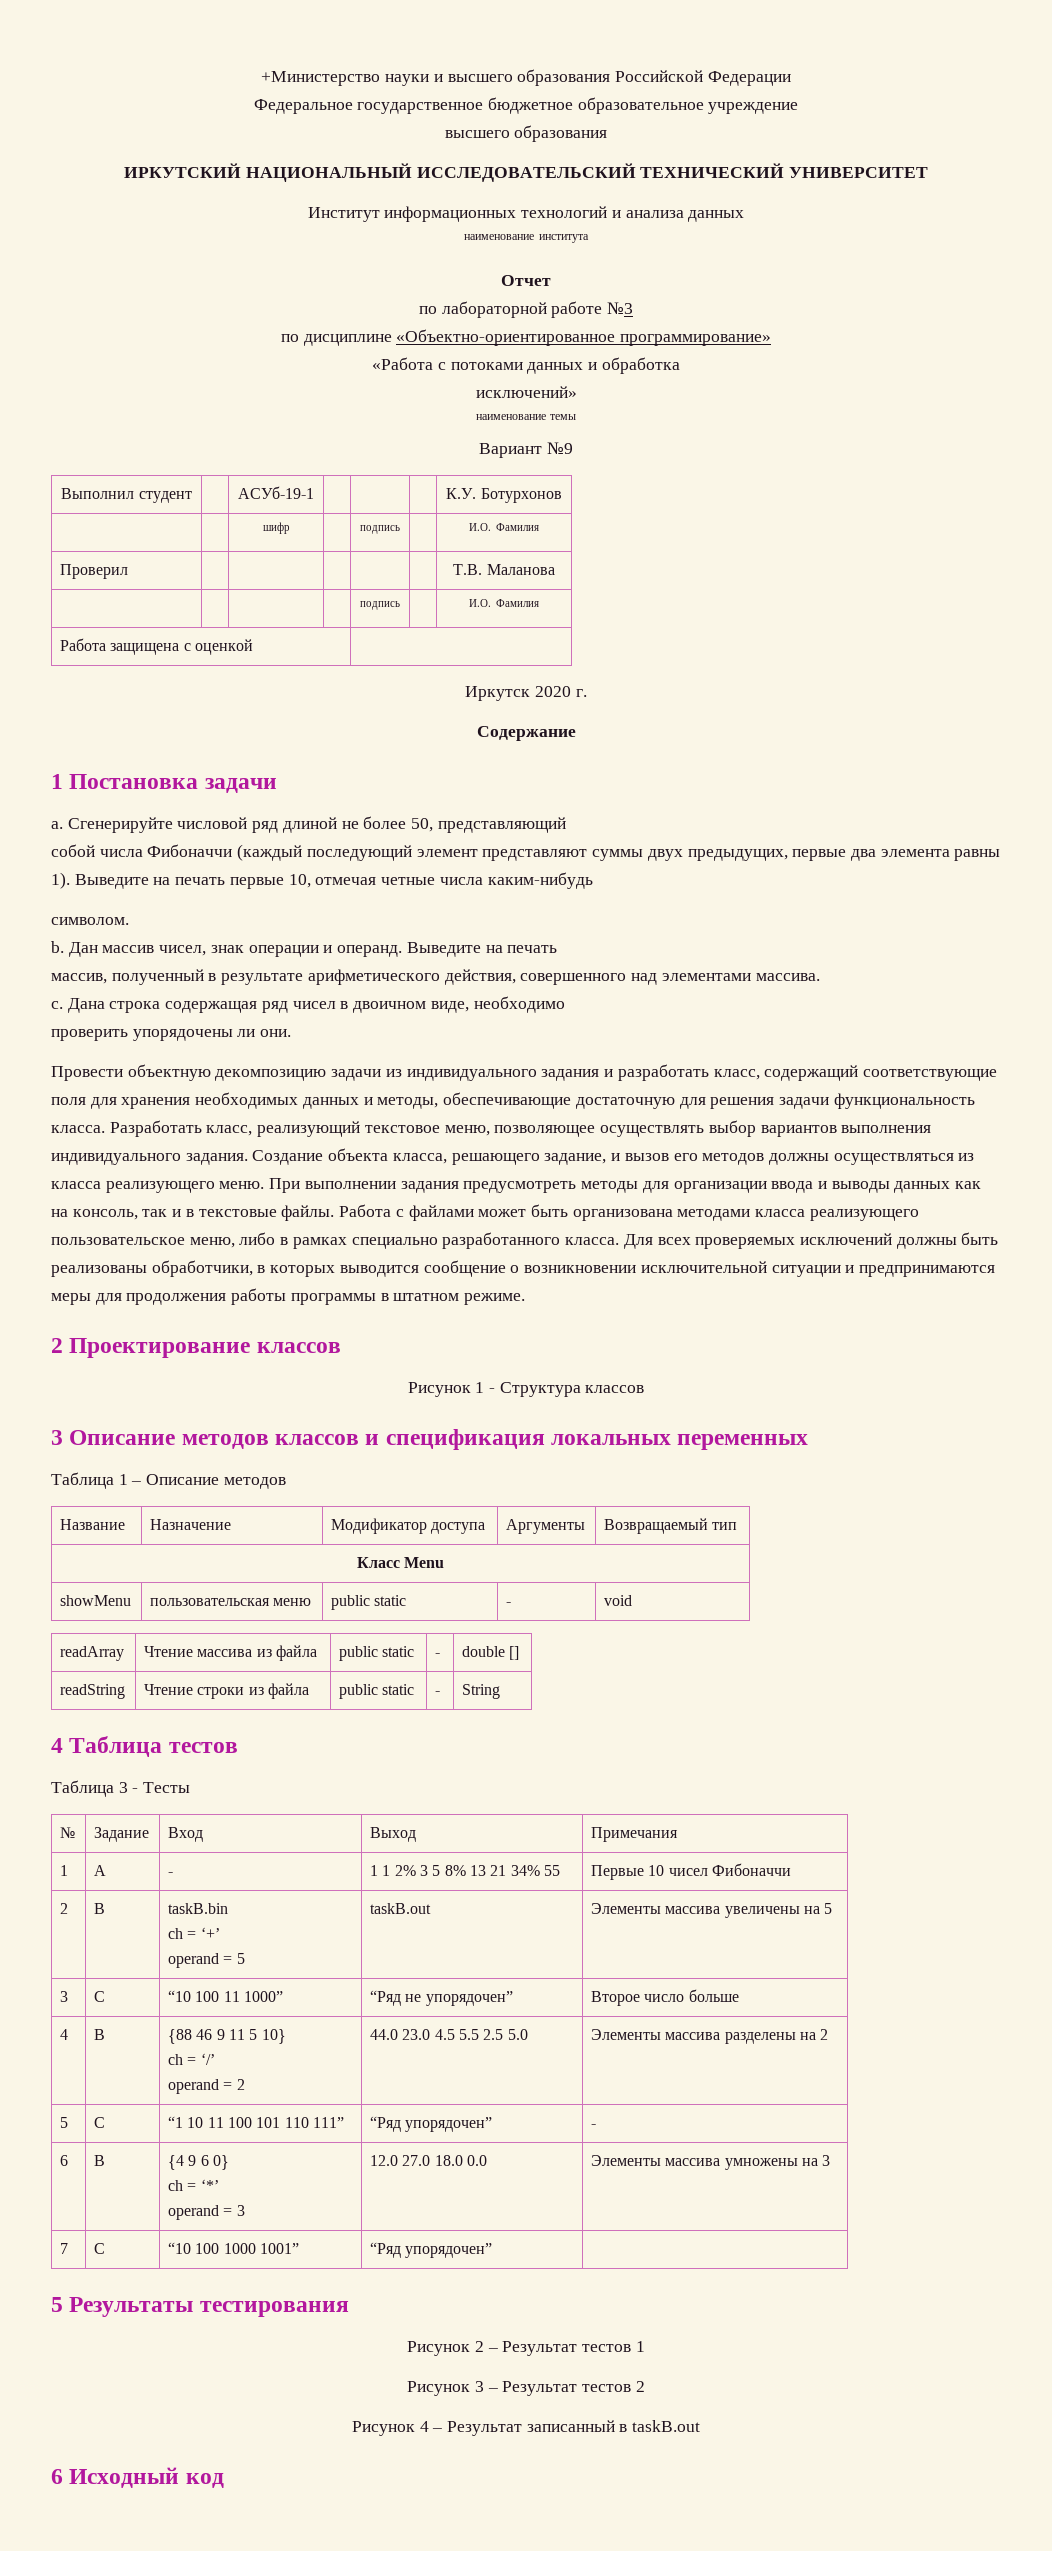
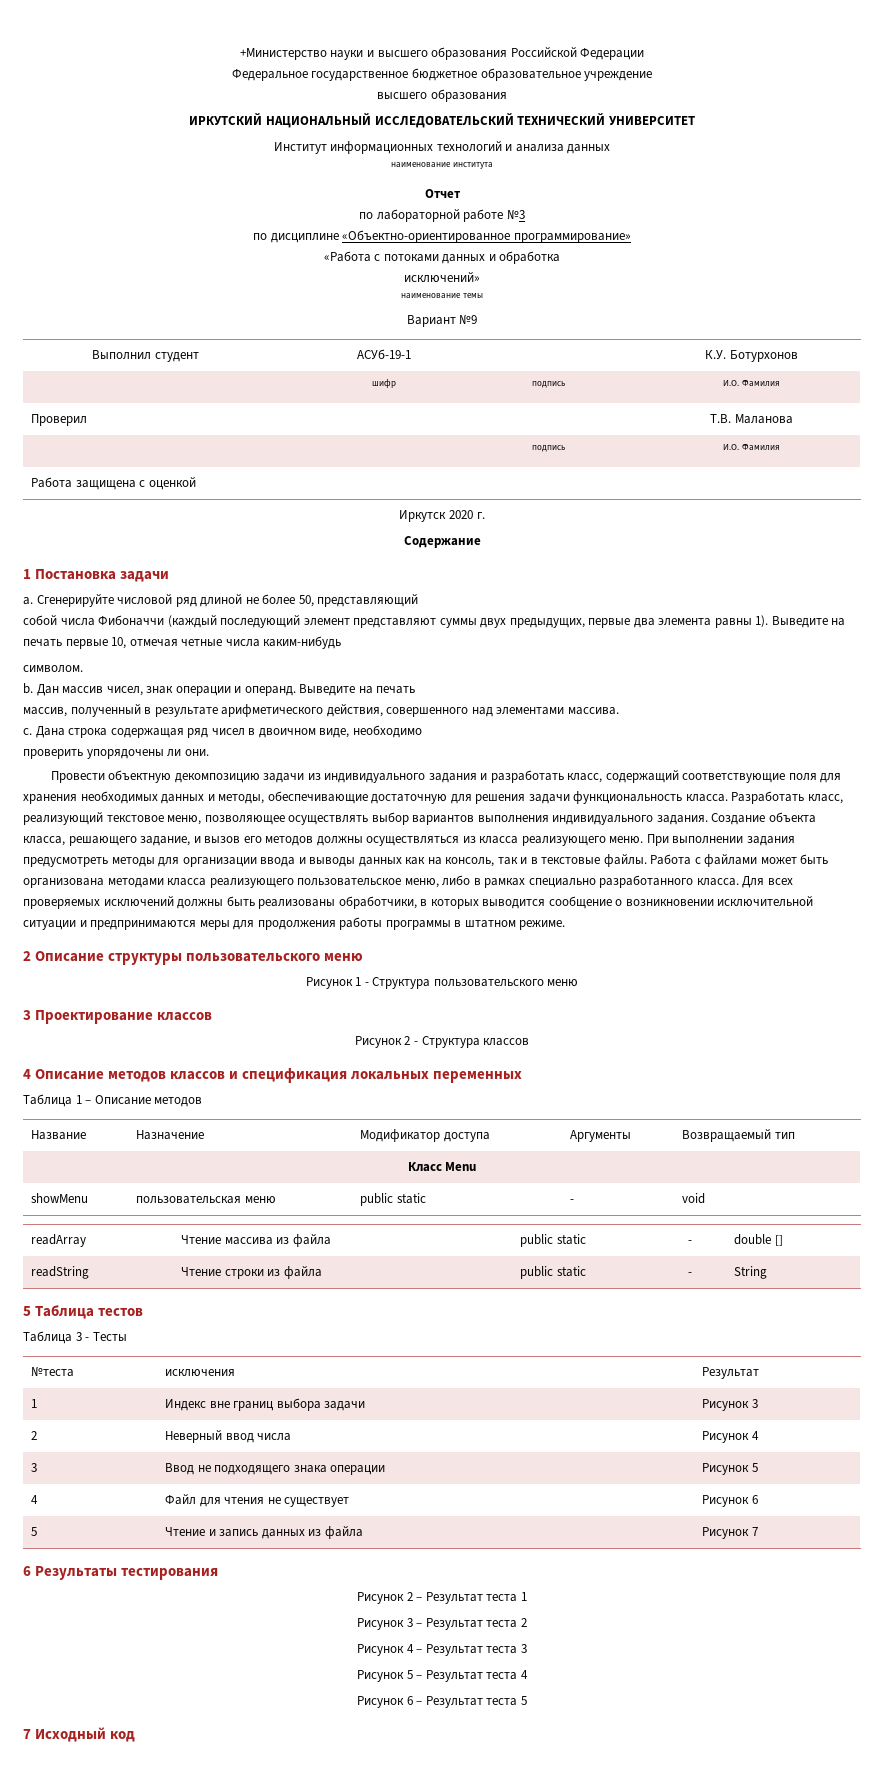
[69,1338,341,1358] Проектирование классов -> [35,951,364,965] Описание структуры пользовательского меню
[585,1385,645,1393] [51,1430,63,1445] классов // 3 -> [433,979,579,987] [23,1010,213,1024] [354,1036,530,1048] [23,1069,31,1079] пользовательского меню // 3 Проектирование классов // Рисунок 2 - Структура классов // 4
[51,1738,63,1753] 4 -> [23,1306,31,1316] 5
[60,1827,76,1838] [94,1827,150,1842] [168,1827,204,1842] [370,1827,417,1842] [591,1827,679,1842] [60,1865,69,1876] [94,1865,107,1876] [168,1872,174,1876] [370,1865,560,1876] [591,1863,791,1880] [60,1903,69,1914] [94,1903,106,1914] [168,1903,229,1914] [168,1927,220,1939] [168,1953,245,1968] [370,1903,432,1914] [591,1903,833,1918] [60,1991,69,2002] [94,1991,106,2002] [168,1990,283,2002] [370,1990,513,2006] [591,1989,739,2006] [60,2029,69,2040] [94,2029,106,2040] [168,2029,286,2044] [168,2053,215,2065] [168,2079,245,2094] [370,2029,528,2040] [591,2029,829,2044] [60,2117,69,2128] [94,2117,106,2128] [168,2116,344,2128] [370,2116,493,2132] [591,2124,597,2128] [60,2155,69,2166] [94,2155,106,2166] [168,2155,229,2170] [168,2179,219,2191] [168,2205,245,2220] [370,2155,487,2166] [591,2155,831,2170] [60,2243,69,2254] [94,2243,106,2254] [168,2242,299,2254] [370,2242,493,2258] [51,2297,63,2312] № | Задание | Вход | Выход | Примечания // 1 | A | - | 1 1 2% 3 5 8% 13 21 34% 55 | Первые 10 чисел Фибоначчи // 2 | B | taskB.bin // ch = ‘+’ // operand = 5 | taskB.out | Элементы массива увеличены на 5 // 3 | C | “10 100 11 1000” | “Ряд не упорядочен” | Второе число больше // 4 | B | {88 46 9 11 5 10} // ch = ‘/’ // operand = 2 | 44.0 23.0 4.5 5.5 2.5 5.0 | Элементы массива разделены на 2 // 5 | C | “1 10 11 100 101 110 111” | “Ряд упорядочен” | - // 6 | B | {4 9 6 0} // ch = ‘*’ // operand = 3 | 12.0 27.0 18.0 0.0 | Элементы массива умножены на 3 // 7 | C | “10 100 1000 1001” | “Ряд упорядочен” | // 5 -> [31,1367,75,1377] [165,1369,236,1377] [702,1367,760,1379] [31,1399,38,1408] [165,1398,366,1411] [702,1399,758,1411] [31,1431,38,1440] [165,1430,292,1443] [702,1431,759,1443] [31,1463,38,1472] [165,1463,386,1475] [702,1463,758,1475] [31,1495,39,1504] [165,1494,350,1507] [702,1495,758,1507] [31,1527,38,1536] [165,1526,363,1539] [702,1527,758,1539] [23,1566,31,1576] №теста | исключения | Результат // 1 | Индекс вне границ выбора задачи | Рисунок 3 // 2 | Неверный ввод числа | Рисунок 4 // 3 | Ввод не подходящего знака операции | Рисунок 5 // 4 | Файл для чтения не существует | Рисунок 6 // 5 | Чтение и запись данных из файла | Рисунок 7 // 6
[582,2344,632,2352] тестов -> [486,1594,518,1602] теста
[582,2384,632,2392] тестов -> [486,1620,518,1628] теста
[526,2420,701,2432] [51,2469,63,2484] записанный в taskB.out // 6 -> [486,1644,527,1654] [357,1670,528,1682] [357,1696,527,1708] [23,1729,31,1739] теста 3 // Рисунок 5 – Результат теста 4 // Рисунок 6 – Результат теста 5 // 7

